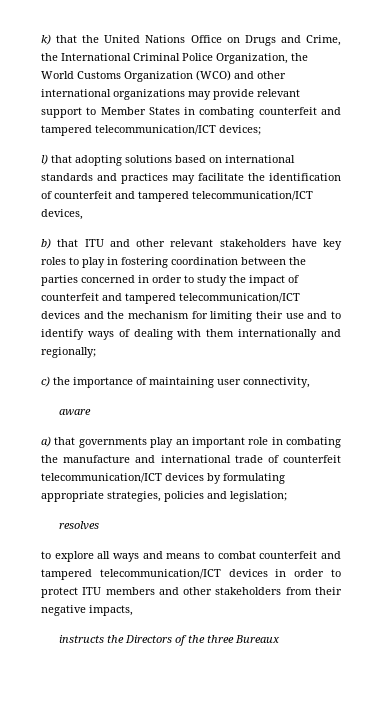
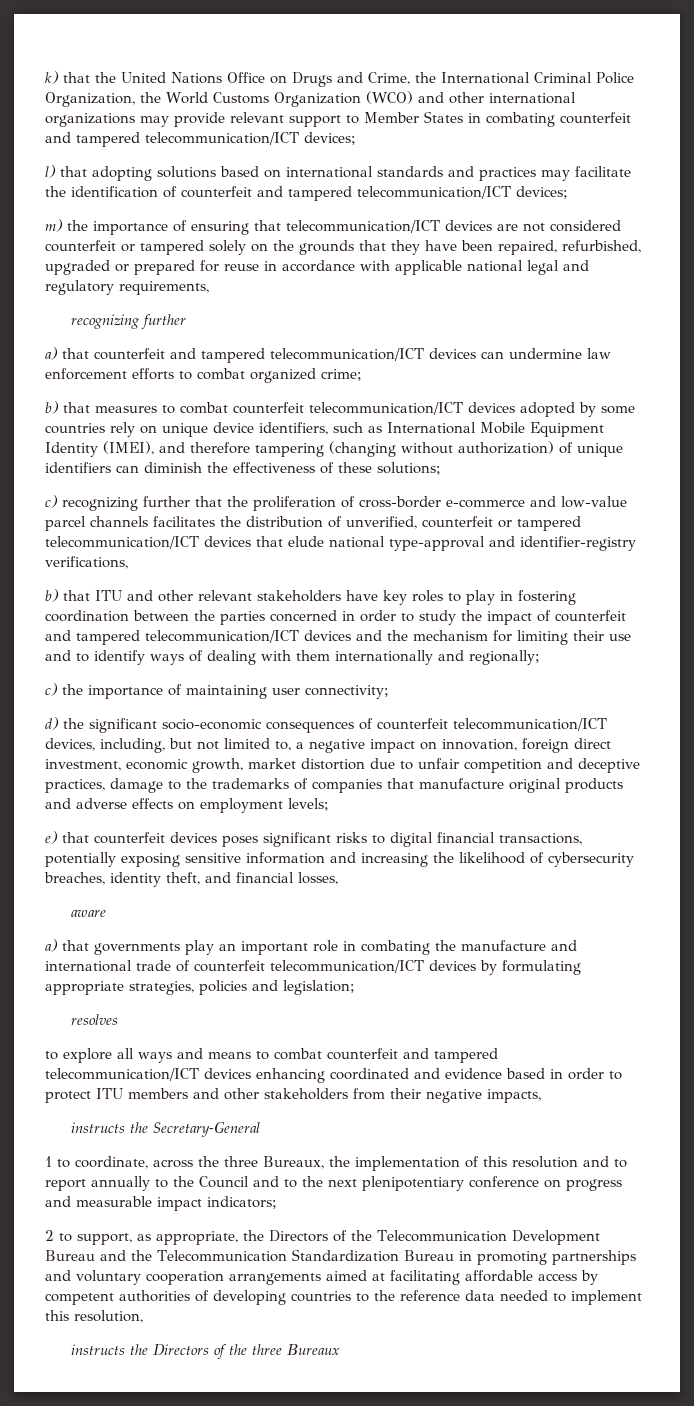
[41,209,83,220] devices, -> [516,186,568,199] [45,219,621,235] [45,240,641,255] [45,260,589,275] [45,280,209,295] [71,314,187,329] [45,347,611,363] [45,368,362,383] [45,401,635,417] [45,422,604,437] [45,441,623,457] [45,462,441,475] [45,495,627,511] [45,516,581,531] [45,536,636,551] [45,556,128,569] devices; // m) the importance of ensuring that telecommunication/ICT devices are not considered counterfeit or tampered solely on the grounds that they have been repaired, refurbished, upgraded or prepared for reuse in accordance with applicable national legal and regulatory requirements, // recognizing further // a) that counterfeit and tampered telecommunication/ICT devices can undermine law enforcement efforts to combat organized crime; // b) that measures to combat counterfeit telecommunication/ICT devices adopted by some countries rely on unique device identifiers, such as International Mobile Equipment Identity (IMEI), and therefore tampering (changing without authorization) of unique identifiers can diminish the effectiveness of these solutions; // c) recognizing further that the proliferation of cross-border e-commerce and low-value parcel channels facilitates the distribution of unverified, counterfeit or tampered telecommunication/ICT devices that elude national type-approval and identifier-registry verifications,
[243,377,310,388] connectivity, -> [305,685,389,699] [45,717,607,733] [45,738,611,753] [45,758,640,773] [45,778,623,793] [45,798,329,813] [45,831,582,847] [45,852,634,867] [44,872,338,887] connectivity; // d) the significant socio-economic consequences of counterfeit telecommunication/ICT devices, including, but not limited to, a negative impact on innovation, foreign direct investment, economic growth, market distortion due to unfair competition and deceptive practices, damage to the trademarks of companies that manufacture original products and adverse effects on employment levels; // e) that counterfeit devices poses significant risks to digital financial transactions, potentially exposing sensitive information and increasing the likelihood of cybersecurity breaches, identity theft, and financial losses,
(268, 573) none -> [256,1068,545,1083] enhancing coordinated and evidence based
(133, 610) none -> [71,1122,261,1137] [45,1156,627,1171] [45,1176,622,1191] [45,1196,277,1211] [45,1230,600,1245] [45,1249,636,1265] [45,1270,598,1285] [45,1290,642,1305] [45,1310,143,1323] // instructs the Secretary‑General // 1 to coordinate, across the three Bureaux, the implementation of this resolution and to report annually to the Council and to the next plenipotentiary conference on progress and measurable impact indicators; // 2 to support, as appropriate, the Directors of the Telecommunication Development Bureau and the Telecommunication Standardization Bureau in promoting partnerships and voluntary cooperation arrangements aimed at facilitating affordable access by competent authorities of developing countries to the reference data needed to implement this resolution,

